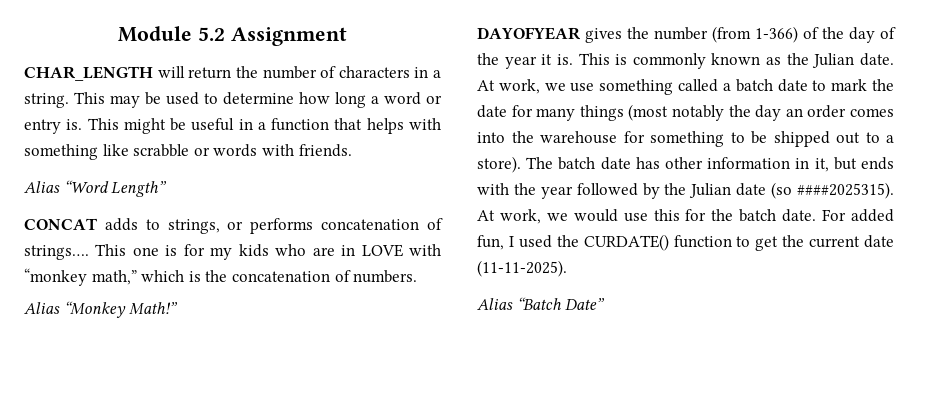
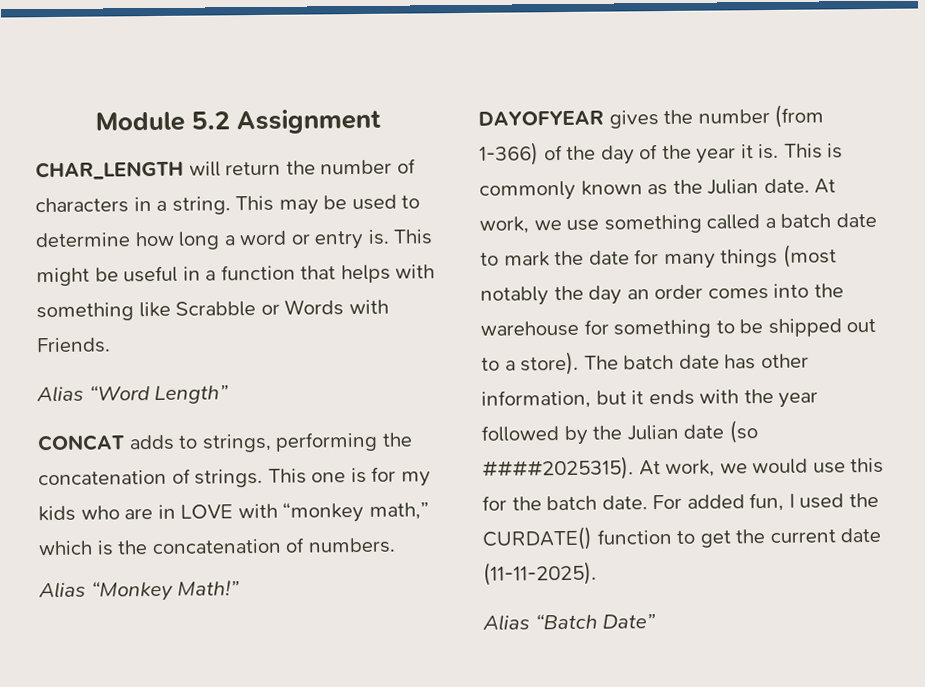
[133,144,352,157] scrabble or words with friends. -> [175,299,389,317] [36,337,111,354] Scrabble or Words with Friends.
[227,218,443,234] [24,245,89,260] or performs concatenation of strings…. -> [275,431,413,452] [38,468,264,488] performing the concatenation of strings.
[707,157,857,172] information in it, but -> [481,389,645,409] information, but it

